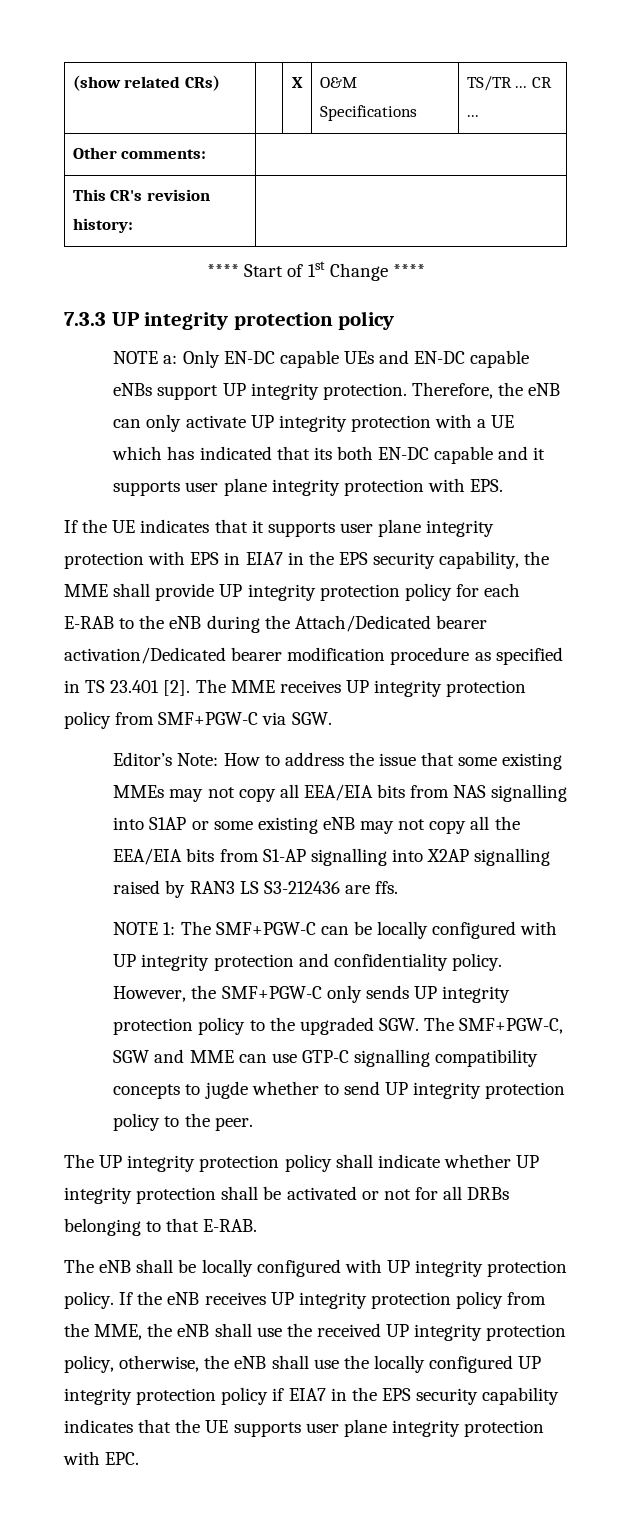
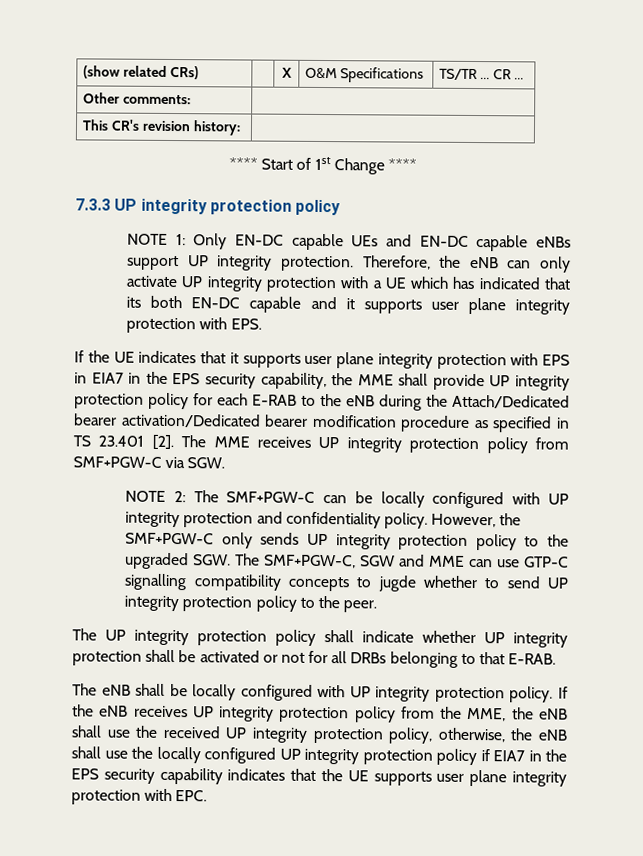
[163,355,178,364] a: -> [175,234,186,246] 1:
[113,752,563,770] [113,784,568,802] [113,816,520,834] [113,848,551,866] [113,880,399,898] [113,922,176,935] // Editor’s Note: How to address the issue that some existing MMEs may not copy all EEA/EIA bits from NAS signalling into S1AP or some existing eNB may not copy all the EEA/EIA bits from S1-AP signalling into X2AP signalling raised by RAN3 LS S3-212436 are ffs. // NOTE 1: -> [125,490,186,503] // NOTE 2:

